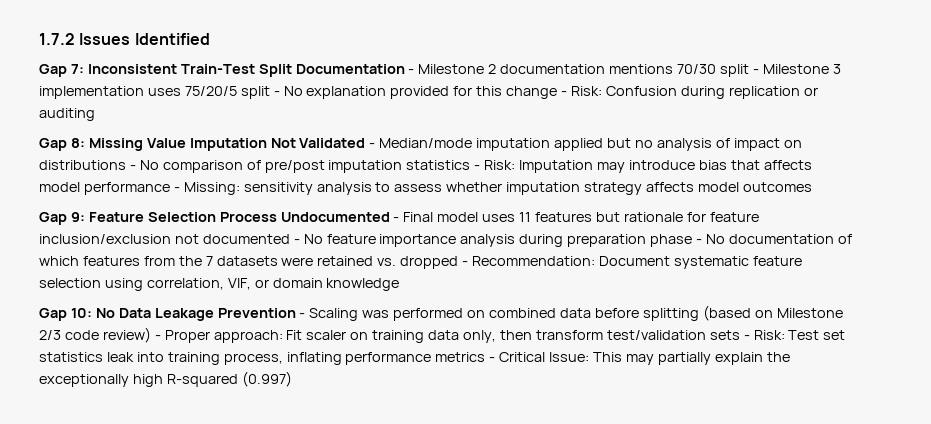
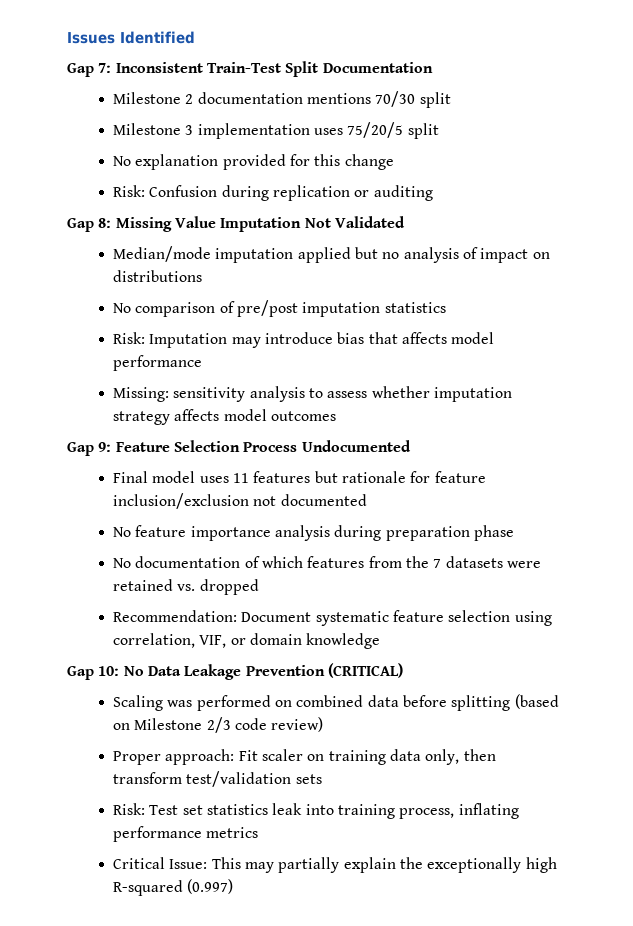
[39,33,75,45] 1.7.2 -> (67, 38) none
[408,69,415,74] - -> (433, 67) //
[752,69,759,74] - -> (451, 100) //
[273,91,280,96] - -> (439, 131) //
[561,91,568,96] - -> (394, 162) //
[369,143,376,148] - -> (405, 222) //
[129,165,136,170] - -> (203, 276) //
[474,165,481,170] - -> (446, 307) //
[173,187,180,192] - -> (203, 363) //
[393,217,400,222] - -> (411, 446) //
[293,239,300,244] - -> (367, 500) //
[696,239,703,244] - -> (515, 533) //
[462,261,469,266] - -> (259, 587) //
[299,313,306,318] - -> [327,663,403,678] (CRITICAL) //
[154,335,161,340] - -> (324, 724) //
[743,335,750,340] - -> (322, 779) //
[489,357,496,362] - -> (259, 832) //

